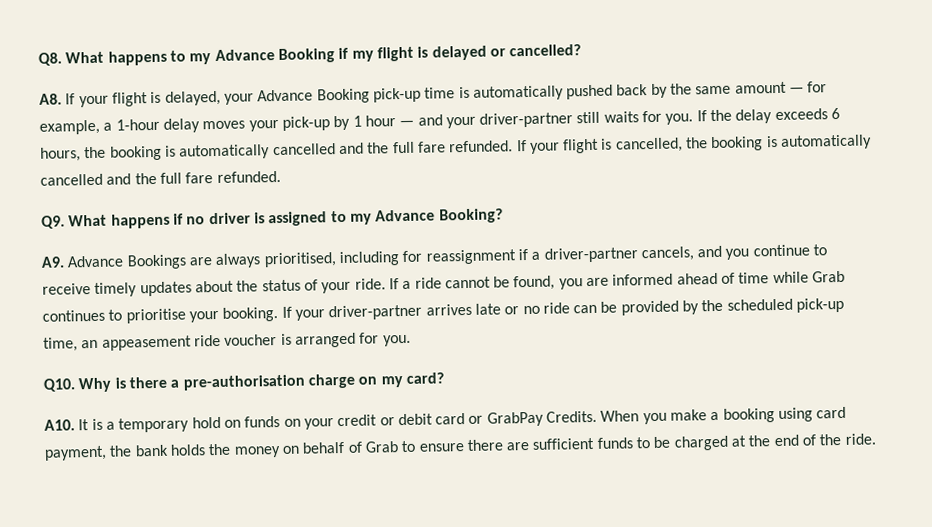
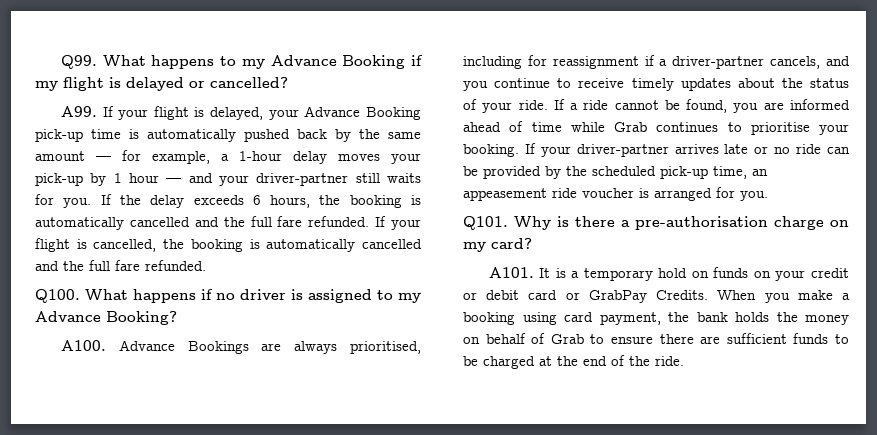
[38,52,62,66] Q8. -> [60,55,97,69] Q99.
[39,93,62,105] A8. -> [60,106,97,117] A99.
[41,215,65,229] Q9. -> [35,289,80,303] Q100.
[41,256,65,268] A9. -> [60,340,106,351] A100.
[43,378,76,392] Q10. -> [463,216,508,230] Q101.
[44,419,75,431] A10. -> [488,267,534,278] A101.

